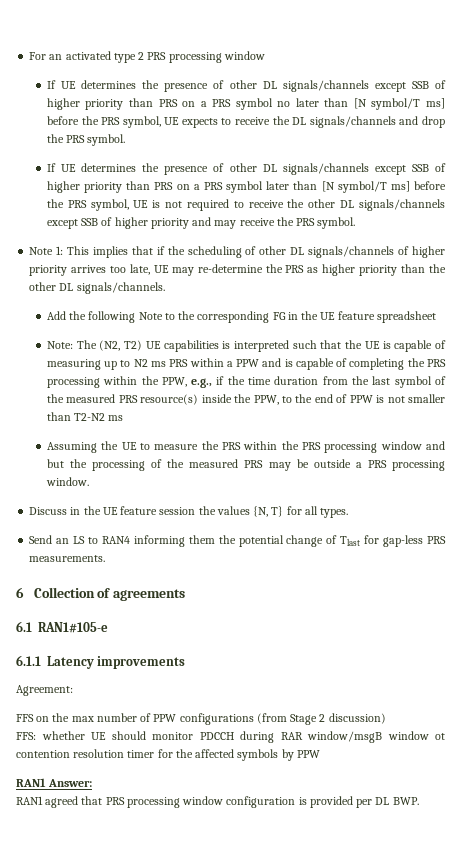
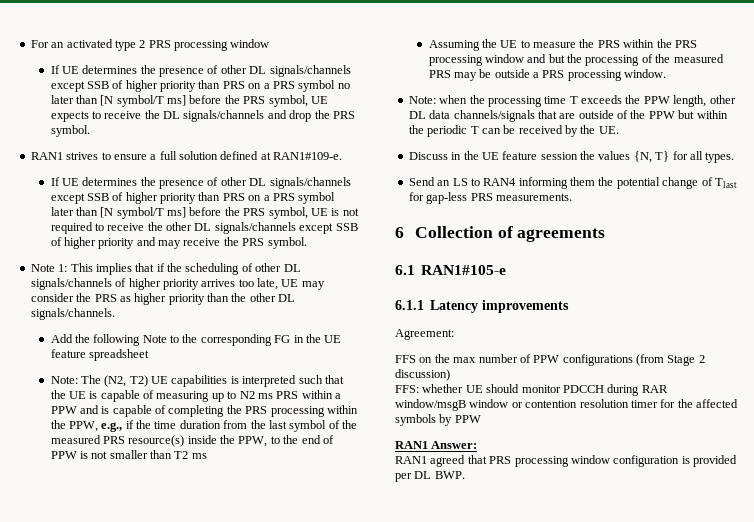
(126, 140) none -> [30,151,343,160] // RAN1 strives to ensure a full solution defined at RAN1#109-e.
[197,264,263,273] re-determine -> [30,293,74,302] consider
[74,413,106,421] T2-N2 -> [174,451,189,459] T2
(89, 481) none -> [408,95,736,107] [408,110,728,122] [408,125,619,137] // Note: when the processing time T exceeds the PPW length, other DL data channels/signals that are outside of the PPW but within the periodic T can be received by the UE.
[435,733,445,740] ot -> [511,402,523,408] or

